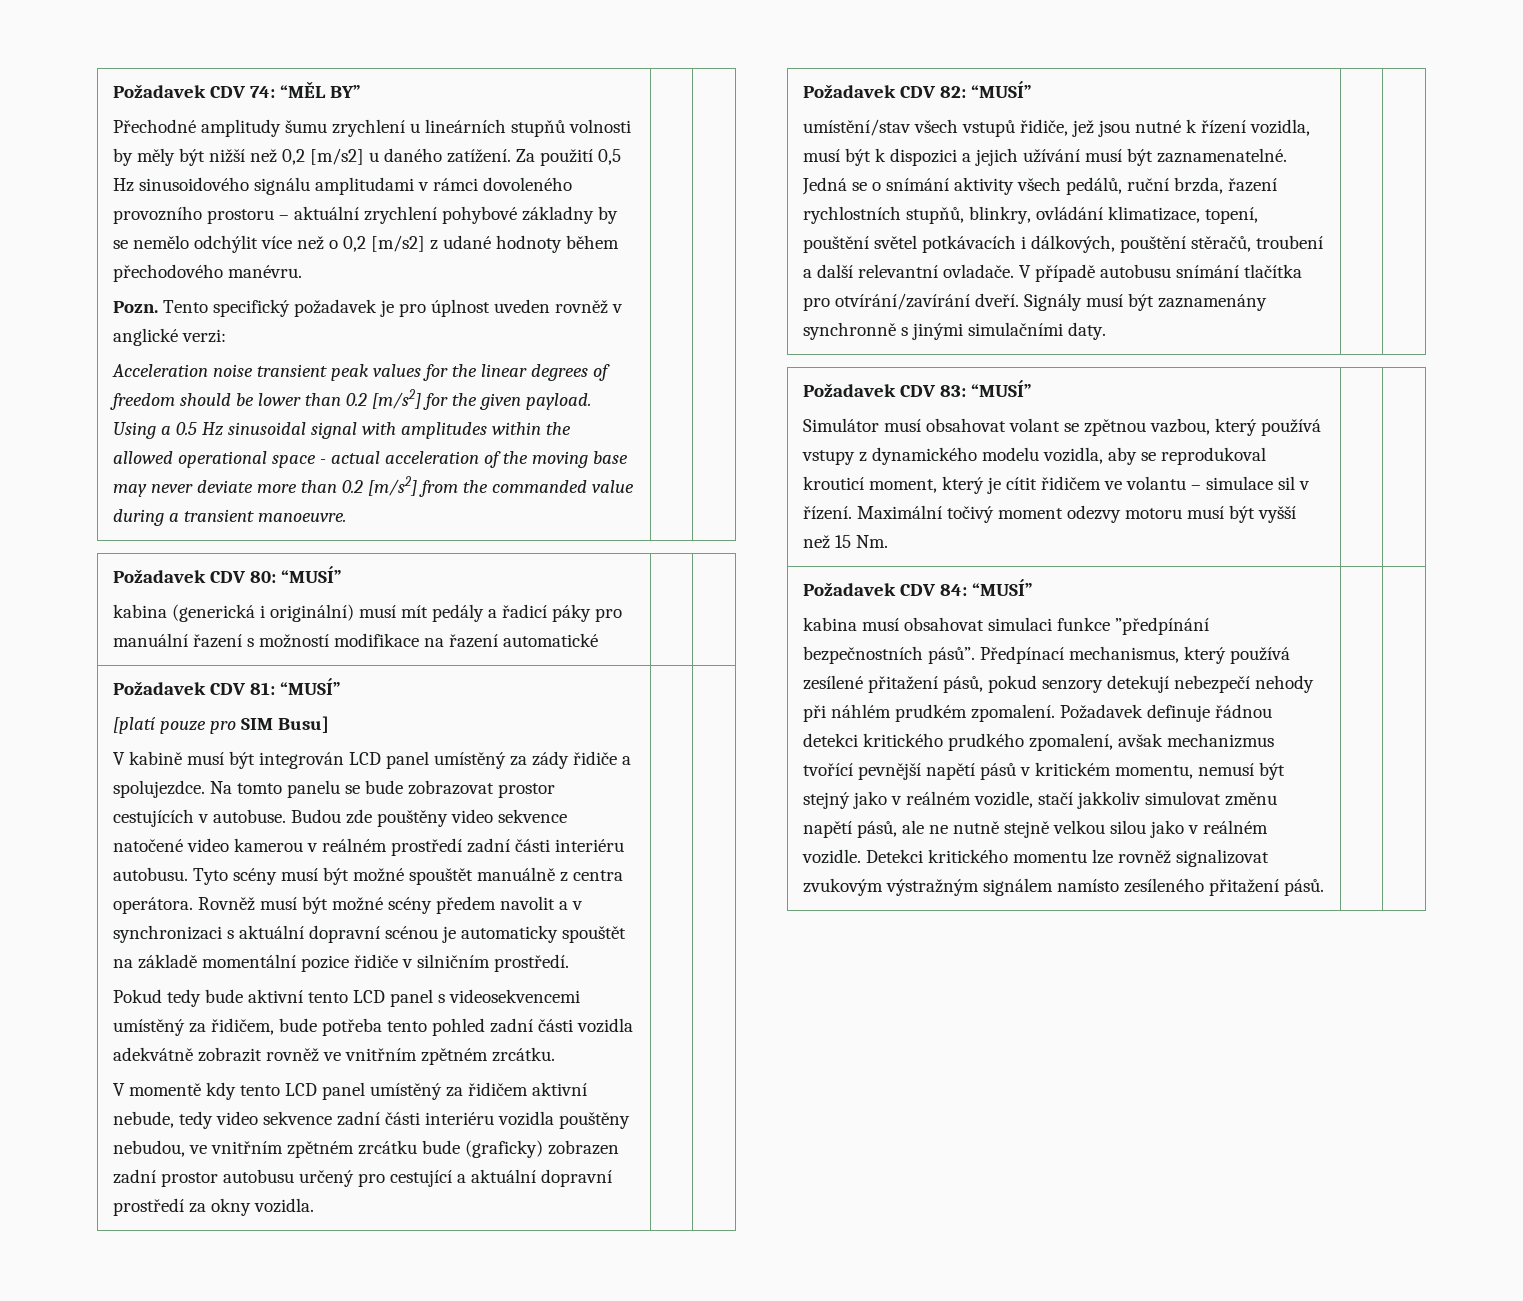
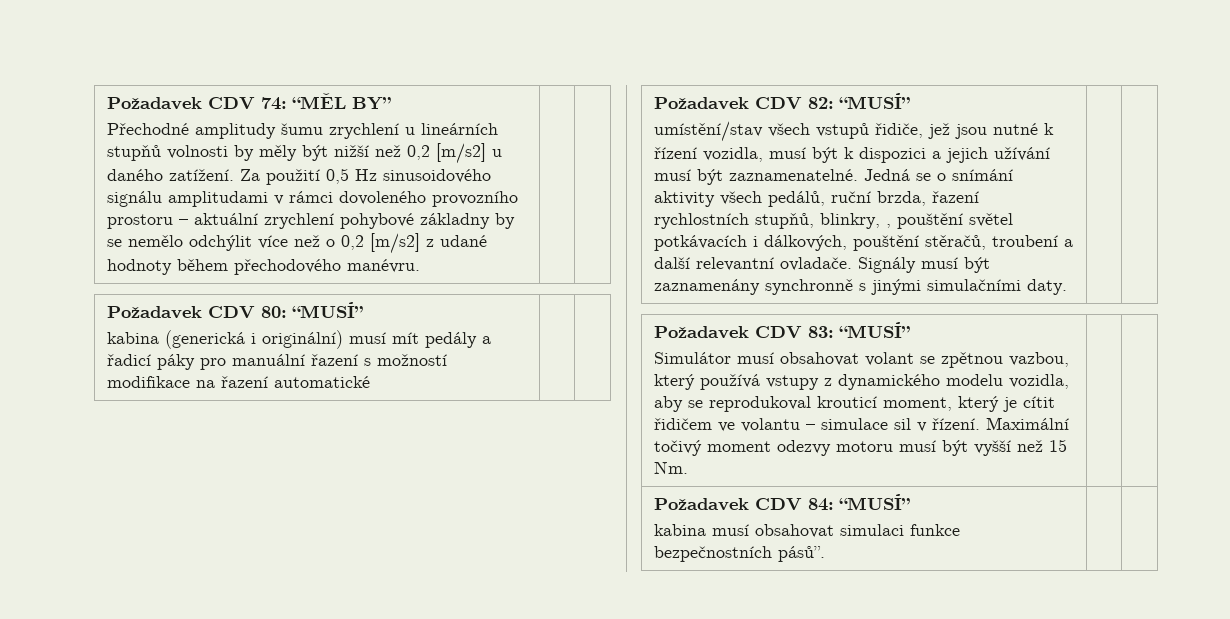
[113,299,623,317] [113,328,227,346] [112,364,610,381] [110,389,591,410] [113,422,571,439] [113,451,628,468] [113,476,634,497] [113,509,347,526] // Pozn. Tento specifický požadavek je pro úplnost uveden rovněž v anglické verzi: // Acceleration noise transient peak values for the linear degrees of freedom should be lower than 0.2 [m/s2] for the given payload. Using a 0.5 Hz sinusoidal signal with amplitudes within the allowed operational space - actual acceleration of the moving base may never deviate more than 0.2 [m/s2] from the commanded value during a transient manoeuvre. -> (421, 266) none
[113,678,342,695] [113,716,330,734] [113,751,631,769] [113,780,555,798] [113,809,567,827] [113,838,624,856] [113,867,623,885] [113,896,583,914] [113,925,626,943] [113,954,569,972] [113,989,580,1007] [113,1018,633,1036] [113,1047,556,1065] [113,1082,587,1100] [113,1111,630,1129] [113,1140,619,1158] [113,1169,612,1187] [113,1198,315,1216] // Požadavek CDV 81: “MUSÍ” // [platí pouze pro SIM Busu] // V kabině musí být integrován LCD panel umístěný za zády řidiče a spolujezdce. Na tomto panelu se bude zobrazovat prostor cestujících v autobuse. Budou zde pouštěny video sekvence natočené video kamerou v reálném prostředí zadní části interiéru autobusu. Tyto scény musí být možné spouštět manuálně z centra operátora. Rovněž musí být možné scény předem navolit a v synchronizaci s aktuální dopravní scénou je automaticky spouštět na základě momentální pozice řidiče v silničním prostředí. // Pokud tedy bude aktivní tento LCD panel s videosekvencemi umístěný za řidičem, bude potřeba tento pohled zadní části vozidla adekvátně zobrazit rovněž ve vnitřním zpětném zrcátku. // V momentě kdy tento LCD panel umístěný za řidičem aktivní nebude, tedy video sekvence zadní části interiéru vozidla pouštěny nebudou, ve vnitřním zpětném zrcátku bude (graficky) zobrazen zadní prostor autobusu určený pro cestující a aktuální dopravní prostředí za okny vozidla. | | -> (371, 382) none
[1036,206,1259,224] ovládání klimatizace, topení, -> [886,224,892,228] ,
[1019,264,1302,282] [803,293,1020,311] V případě autobusu snímání tlačítka pro otvírání/zavírání dveří. -> (853, 264) none
[1115,617,1210,635] ”předpínání -> (961, 530) none
[980,646,1291,664] [803,675,1314,693] [803,704,1273,722] [803,733,1275,751] [803,762,1285,780] [803,791,1277,809] [803,820,1268,838] [802,849,1270,867] [803,878,1325,896] Předpínací mechanismus, který používá zesílené přitažení pásů, pokud senzory detekují nebezpečí nehody při náhlém prudkém zpomalení. Požadavek definuje řádnou detekci kritického prudkého zpomalení, avšak mechanizmus tvořící pevnější napětí pásů v kritickém momentu, nemusí být stejný jako v reálném vozidle, stačí jakkoliv simulovat změnu napětí pásů, ale ne nutně stejně velkou silou jako v reálném vozidle. Detekci kritického momentu lze rovněž signalizovat zvukovým výstražným signálem namísto zesíleného přitažení pásů. -> (826, 554) none

